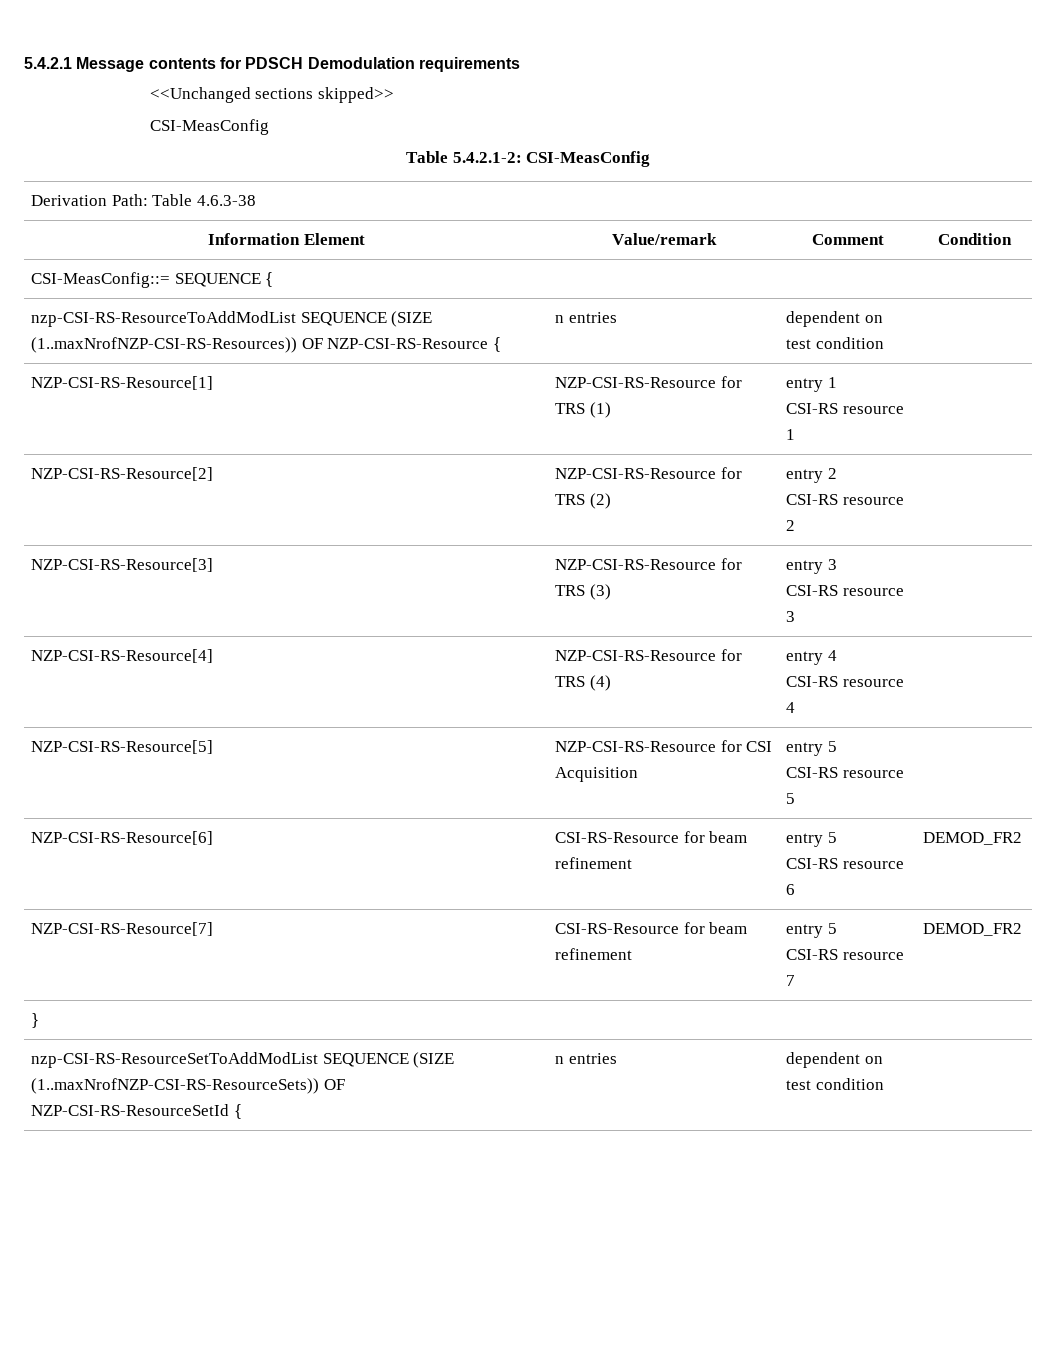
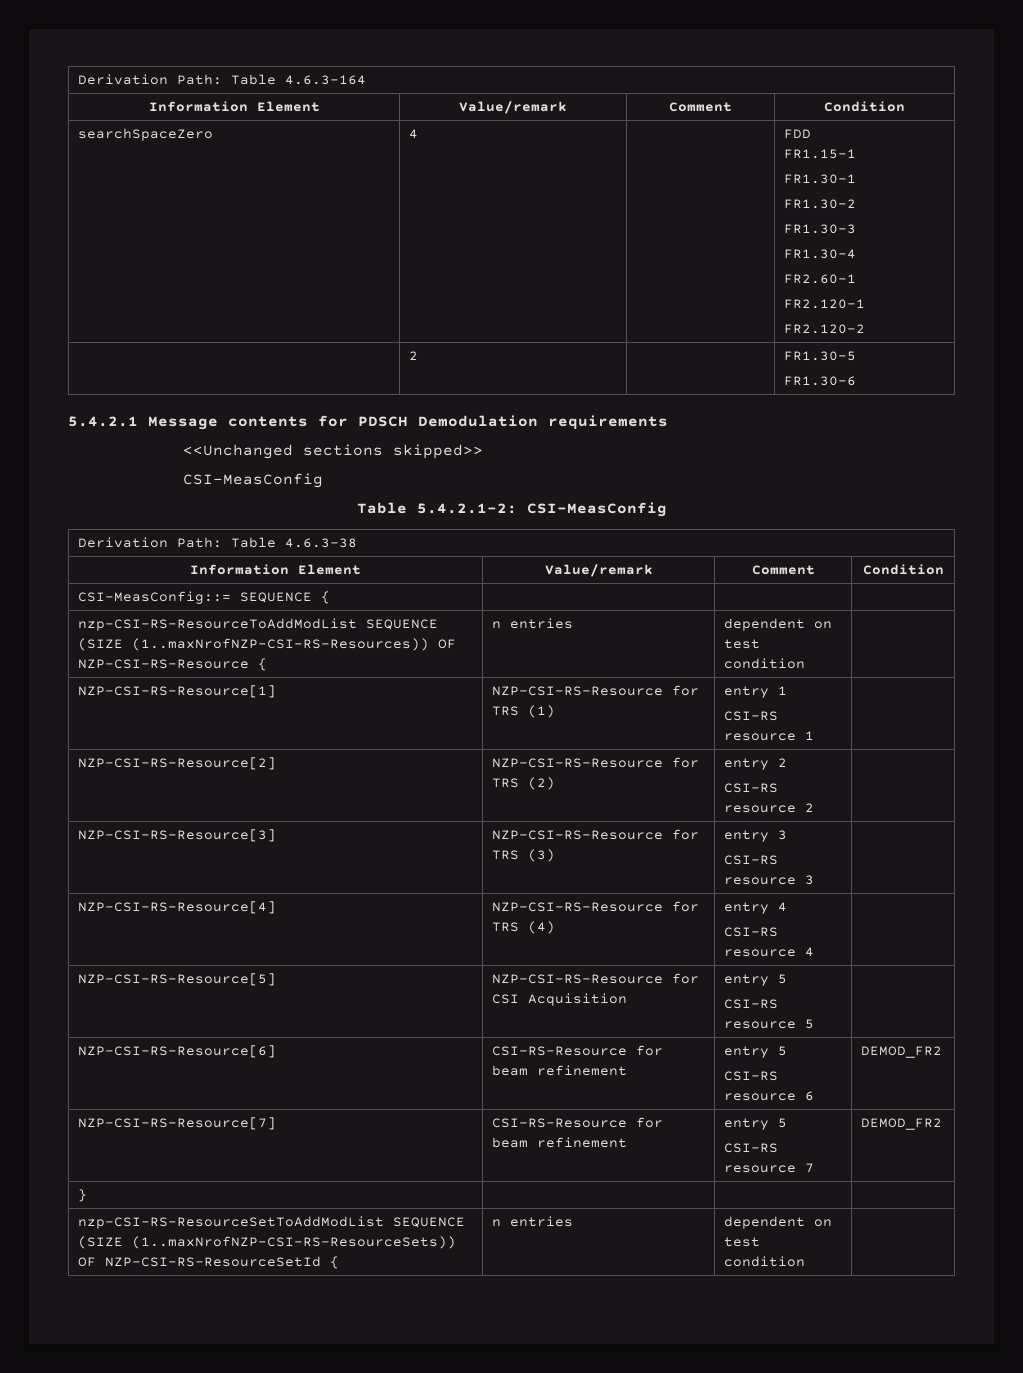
(24, 63) none -> [78,74,367,85] [148,101,320,112] [459,101,567,114] [669,102,732,112] [824,101,905,112] [78,128,214,141] [409,129,419,139] [784,129,812,139] [784,149,857,159] [784,174,857,184] [784,199,857,209] [784,224,857,234] [784,249,857,259] [784,274,857,284] [784,299,866,309] [784,324,866,334] [409,351,419,360] [784,351,857,361] [784,376,857,386] Derivation Path: Table 4.6.3-164 // Information Element | Value/remark | Comment | Condition // searchSpaceZero | 4 | | FDD // FR1.15-1 // FR1.30-1 // FR1.30-2 // FR1.30-3 // FR1.30-4 // FR2.60-1 // FR2.120-1 // FR2.120-2 // | 2 | | FR1.30-5 // FR1.30-6 //

